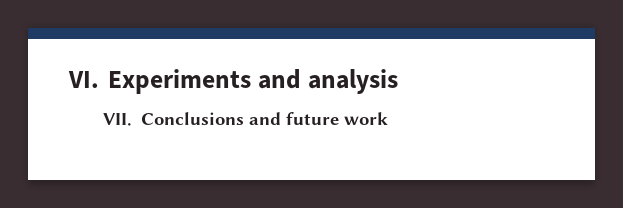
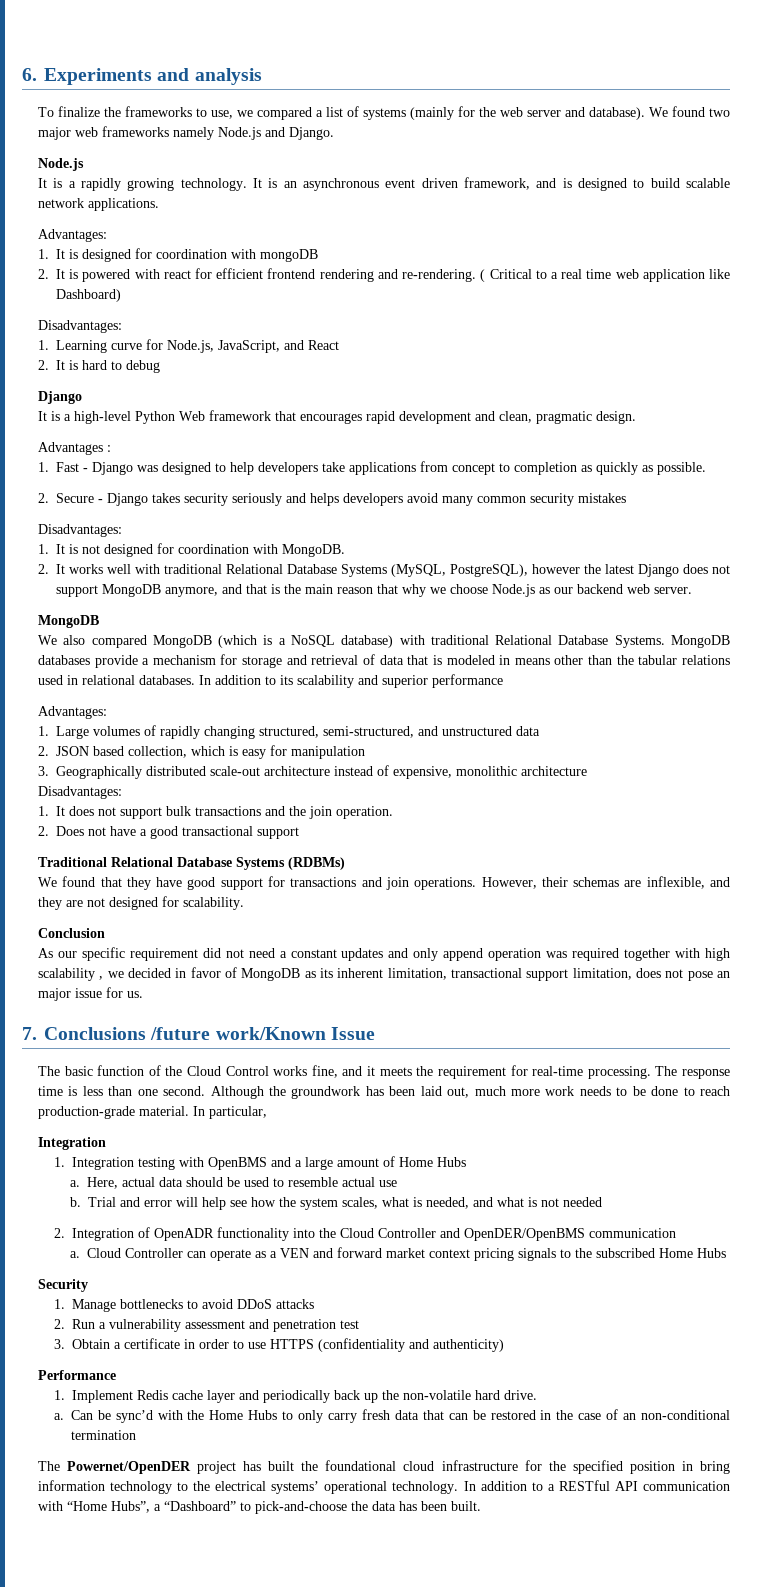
[68,71,99,88] VI. -> [22,68,37,81] 6.
[102,112,389,126] VII. Conclusions and future work -> [37,106,731,120] [37,126,334,140] [37,158,84,171] [37,177,731,191] [37,198,159,211] [37,229,107,242] [37,248,318,262] [37,268,730,282] [55,289,121,302] [37,320,122,333] [37,339,339,353] [37,360,160,373] [37,391,82,404] [37,410,636,424] [37,442,111,455] [37,461,706,475] [37,493,626,506] [37,524,122,537] [37,543,345,557] [37,564,731,577] [55,584,692,597] [37,615,99,628] [37,635,731,648] [37,654,730,668] [37,674,503,688] [37,706,107,719] [37,725,540,739] [37,745,365,759] [37,765,587,779] [37,786,122,799] [37,806,393,819] [37,826,299,839] [37,857,345,870] [37,876,731,890] [37,896,244,910] [37,928,105,938] [37,947,730,961] [37,967,731,981] [37,987,143,1001] [22,1027,375,1040] [37,1065,730,1079] [37,1086,731,1099] [37,1106,267,1119] [37,1137,106,1150] [53,1156,466,1170] [69,1177,397,1189] [69,1197,602,1210] [53,1227,676,1241] [69,1247,726,1261] [37,1279,88,1292] [53,1299,314,1312] [53,1319,359,1332] [53,1338,504,1352] [37,1370,116,1380] [53,1390,537,1403] [53,1409,730,1423] [70,1430,136,1440] [37,1460,730,1474] [37,1480,730,1494] [37,1501,481,1514] To finalize the frameworks to use, we compared a list of systems (mainly for the web server and database). We found two major web frameworks namely Node.js and Django. // Node.js // It is a rapidly growing technology. It is an asynchronous event driven framework, and is designed to build scalable network applications. // Advantages: // 1. It is designed for coordination with mongoDB // 2. It is powered with react for efficient frontend rendering and re-rendering. ( Critical to a real time web application like Dashboard) // Disadvantages: // 1. Learning curve for Node.js, JavaScript, and React // 2. It is hard to debug // Django // It is a high-level Python Web framework that encourages rapid development and clean, pragmatic design. // Advantages : // 1. Fast - Django was designed to help developers take applications from concept to completion as quickly as possible. // 2. Secure - Django takes security seriously and helps developers avoid many common security mistakes // Disadvantages: // 1. It is not designed for coordination with MongoDB. // 2. It works well with traditional Relational Database Systems (MySQL, PostgreSQL), however the latest Django does not support MongoDB anymore, and that is the main reason that why we choose Node.js as our backend web server. // MongoDB // We also compared MongoDB (which is a NoSQL database) with traditional Relational Database Systems. MongoDB databases provide a mechanism for storage and retrieval of data that is modeled in means other than the tabular relations used in relational databases. In addition to its scalability and superior performance // Advantages: // 1. Large volumes of rapidly changing structured, semi-structured, and unstructured data // 2. JSON based collection, which is easy for manipulation // 3. Geographically distributed scale-out architecture instead of expensive, monolithic architecture // Disadvantages: // 1. It does not support bulk transactions and the join operation. // 2. Does not have a good transactional support // Traditional Relational Database Systems (RDBMs) // We found that they have good support for transactions and join operations. However, their schemas are inflexible, and they are not designed for scalability. // Conclusion // As our specific requirement did not need a constant updates and only append operation was required together with high scalability , we decided in favor of MongoDB as its inherent limitation, transactional support limitation, does not pose an major issue for us. // 7. Conclusions /future work/Known Issue // The basic function of the Cloud Control works fine, and it meets the requirement for real-time processing. The response time is less than one second. Although the groundwork has been laid out, much more work needs to be done to reach production-grade material. In particular, // Integration // 1. Integration testing with OpenBMS and a large amount of Home Hubs // a. Here, actual data should be used to resemble actual use // b. Trial and error will help see how the system scales, what is needed, and what is not needed // 2. Integration of OpenADR functionality into the Cloud Controller and OpenDER/OpenBMS communication // a. Cloud Controller can operate as a VEN and forward market context pricing signals to the subscribed Home Hubs // Security // 1. Manage bottlenecks to avoid DDoS attacks // 2. Run a vulnerability assessment and penetration test // 3. Obtain a certificate in order to use HTTPS (confidentiality and authenticity) // Performance // 1. Implement Redis cache layer and periodically back up the non-volatile hard drive. // a. Can be sync’d with the Home Hubs to only carry fresh data that can be restored in the case of an non-conditional termination // The Powernet/OpenDER project has built the foundational cloud infrastructure for the specified position in bring information technology to the electrical systems’ operational technology. In addition to a RESTful API communication with “Home Hubs”, a “Dashboard” to pick-and-choose the data has been built.

